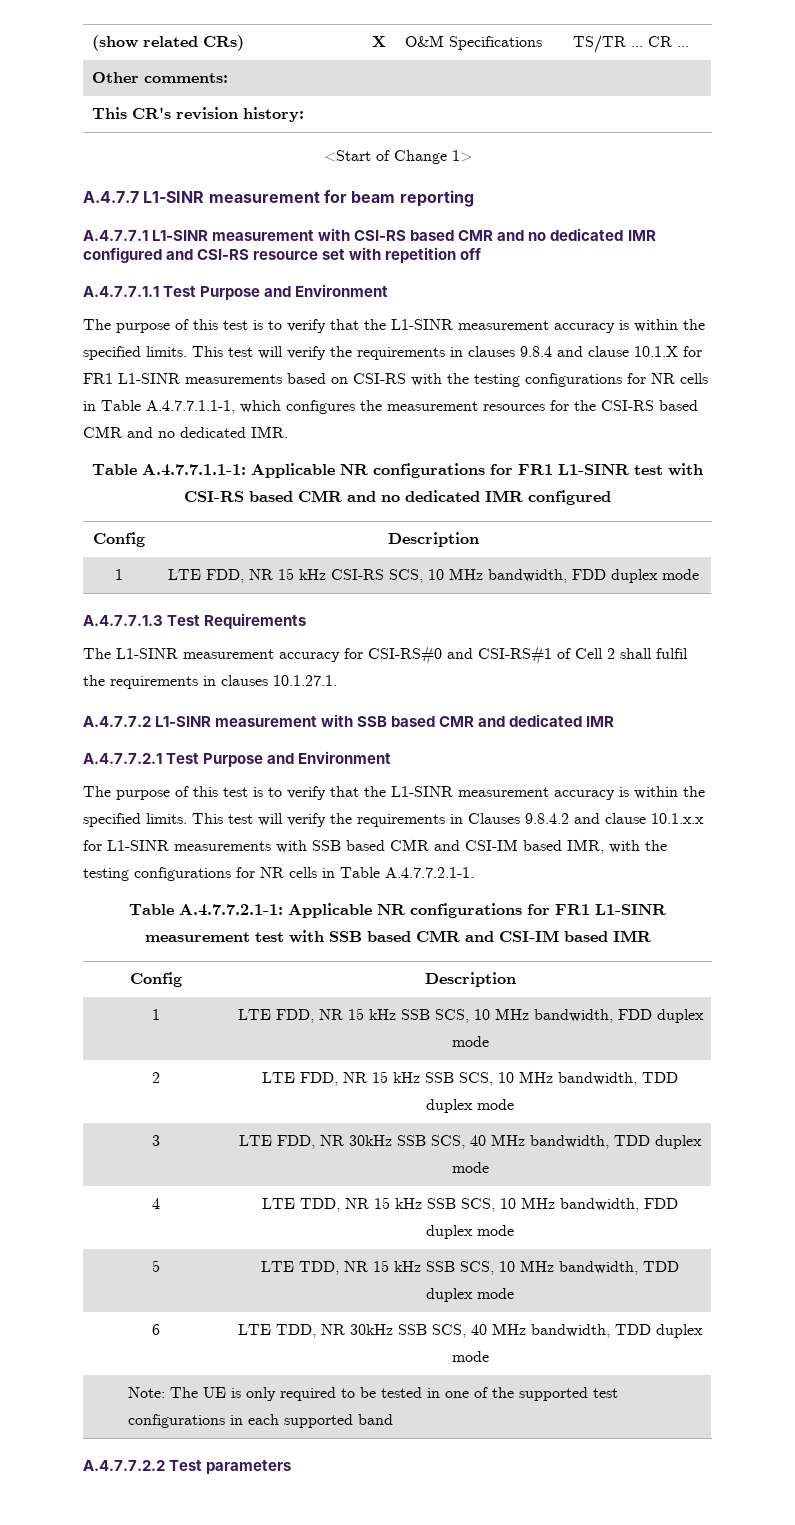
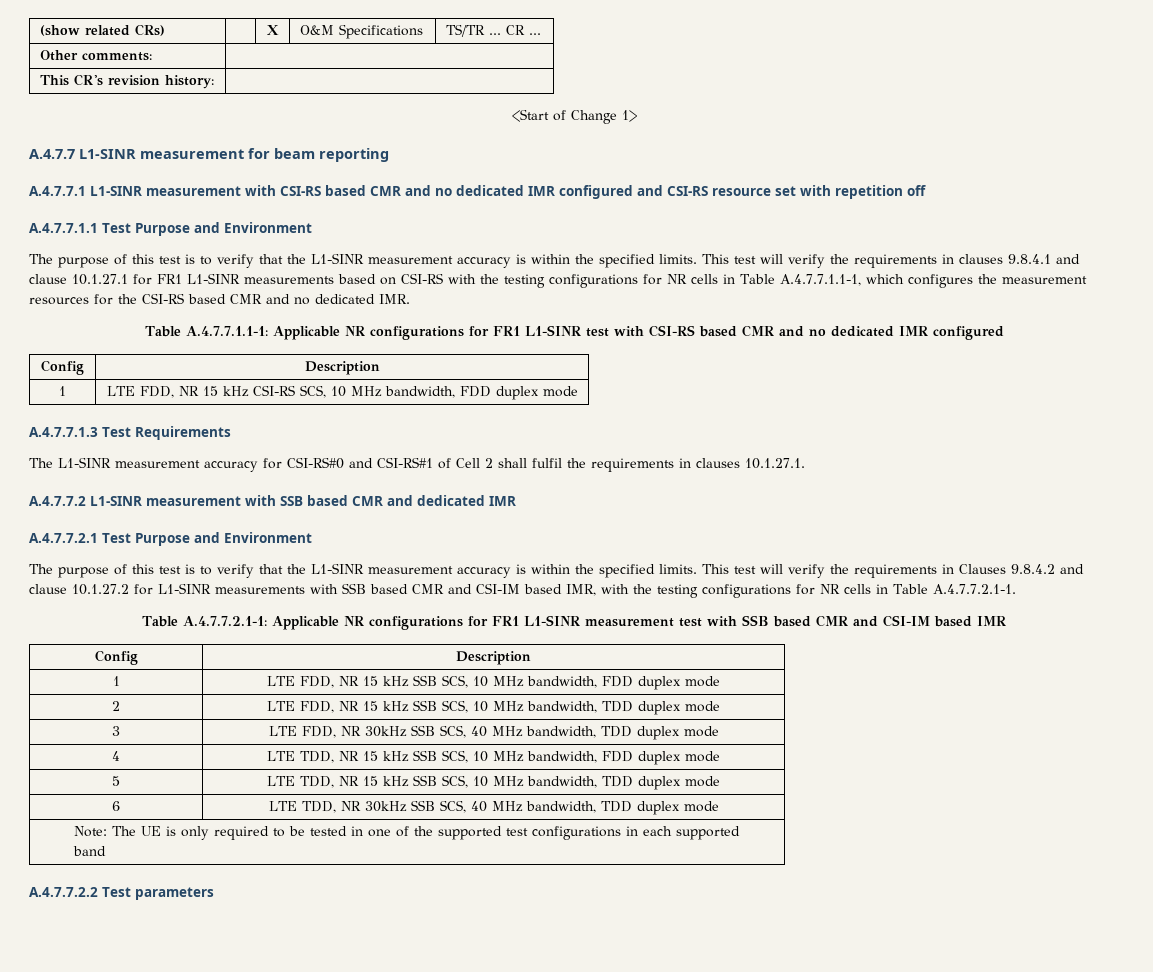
[520,346,678,357] 9.8.4 and clause 10.1.X -> [1008,254,1080,264] [29,274,128,285] 9.8.4.1 and clause 10.1.27.1
[651,813,704,824] 10.1.x.x -> [72,584,129,595] 10.1.27.2

